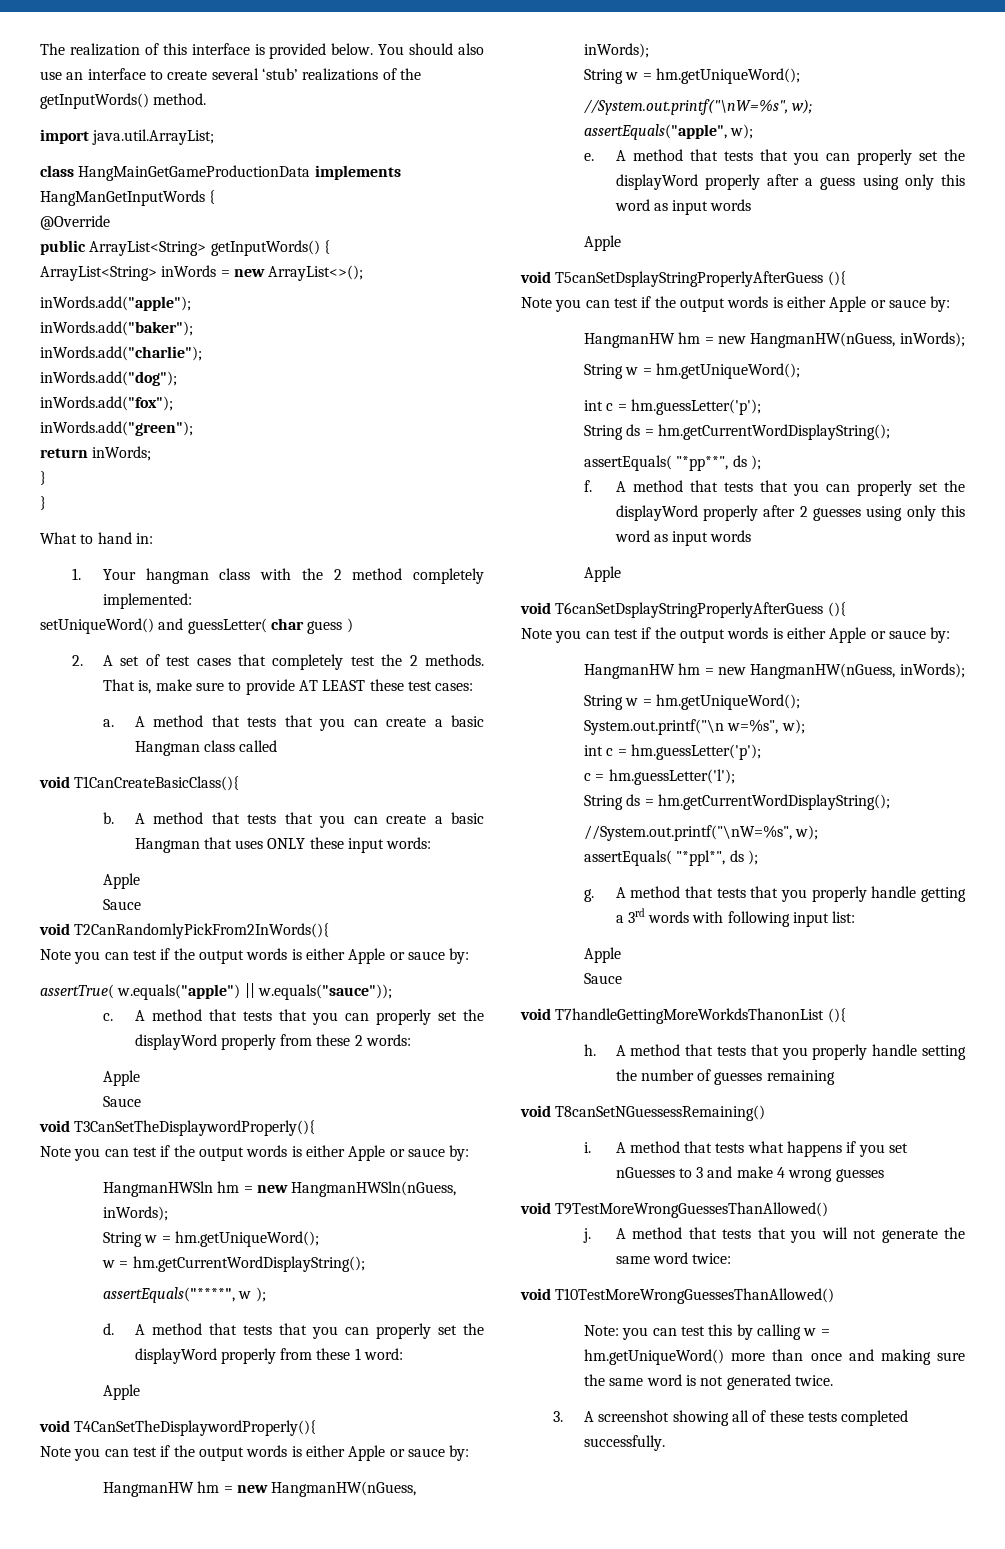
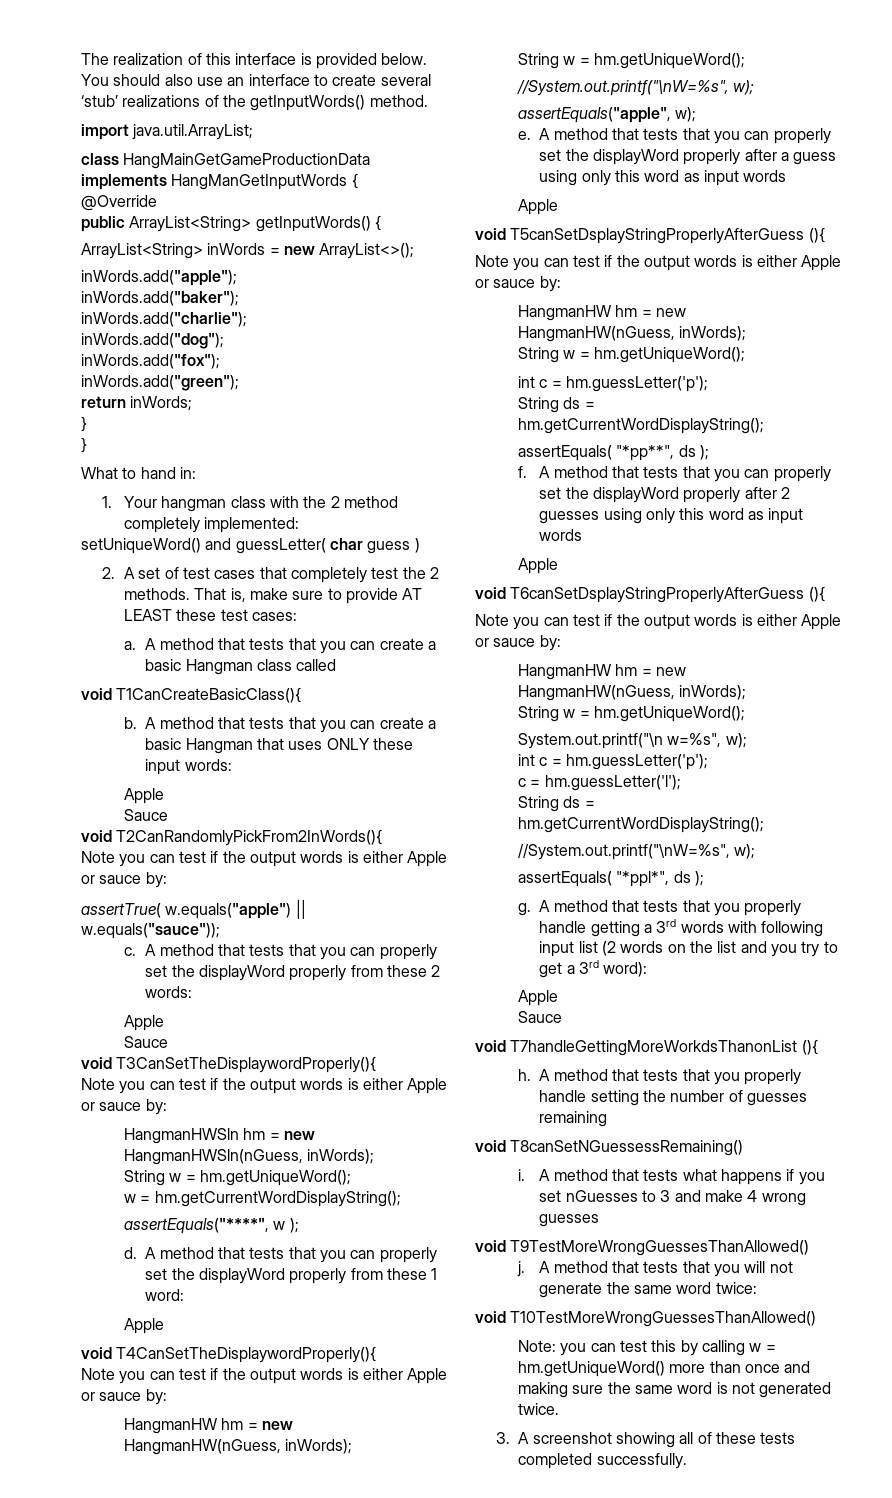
[832,911,856,923] list: -> [578,941,838,957] [539,960,648,978] list (2 words on the list and you try to get a 3rd word):

